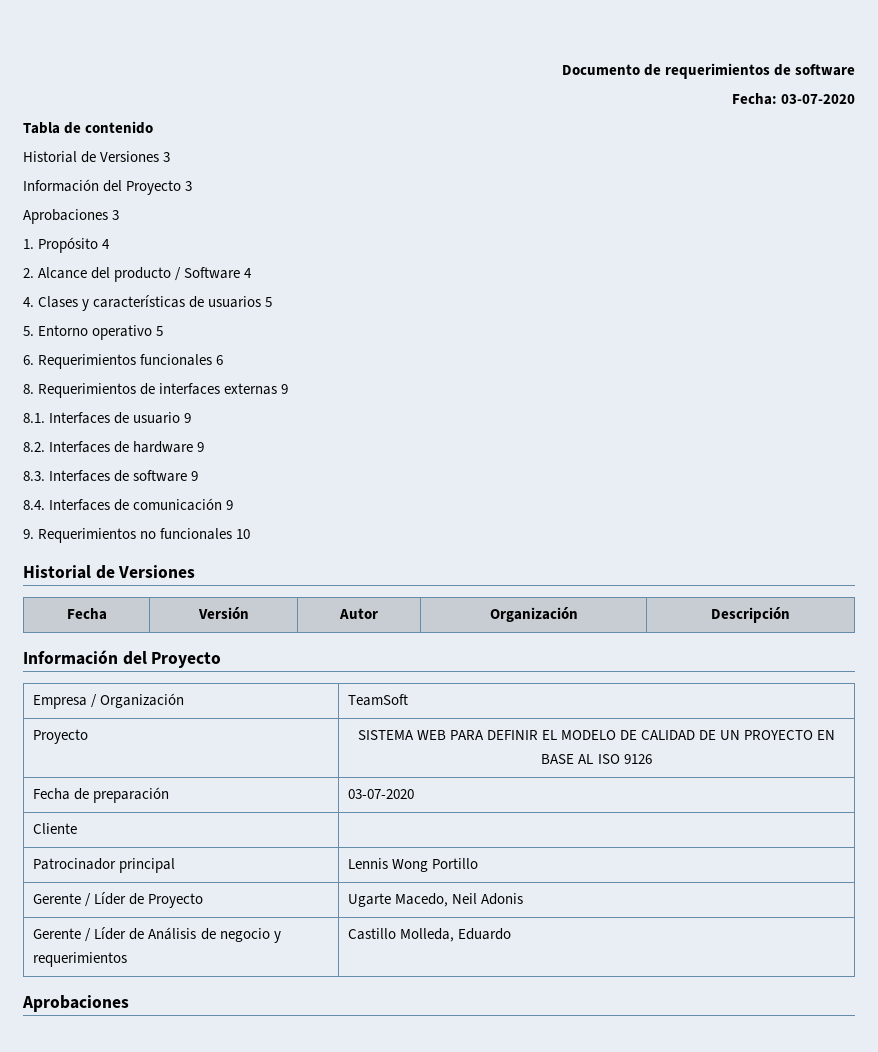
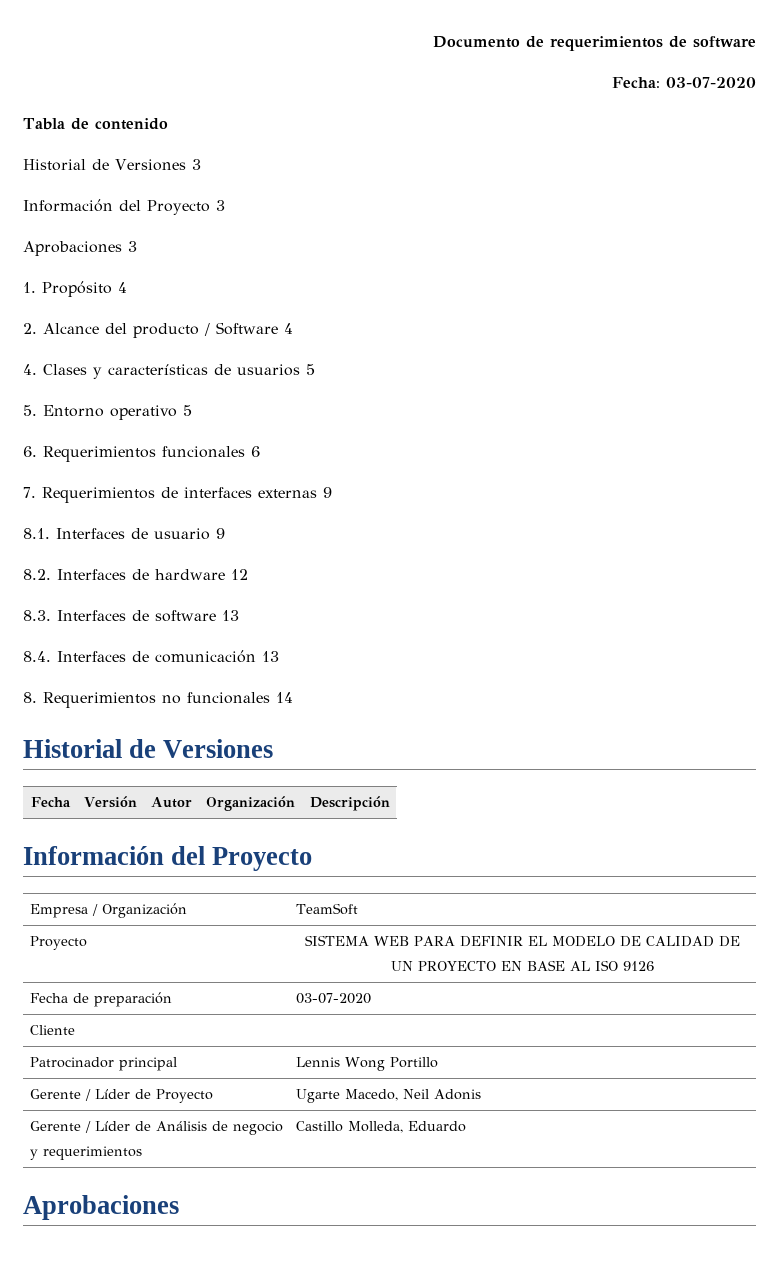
[23,384,34,394] 8. -> [23,487,36,498] 7.
[197,442,205,452] 9 -> [231,569,248,580] 12
[191,471,199,481] 9 -> [222,610,239,621] 13
[226,500,234,510] [23,529,34,539] 9 // 9. -> [262,651,279,662] [23,692,37,703] 13 // 8.
[236,529,251,539] 10 -> [276,692,293,703] 14

